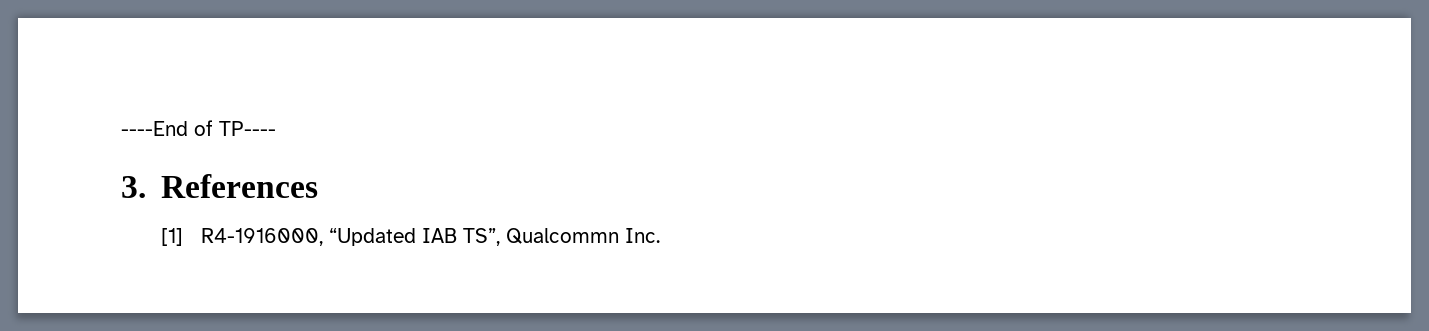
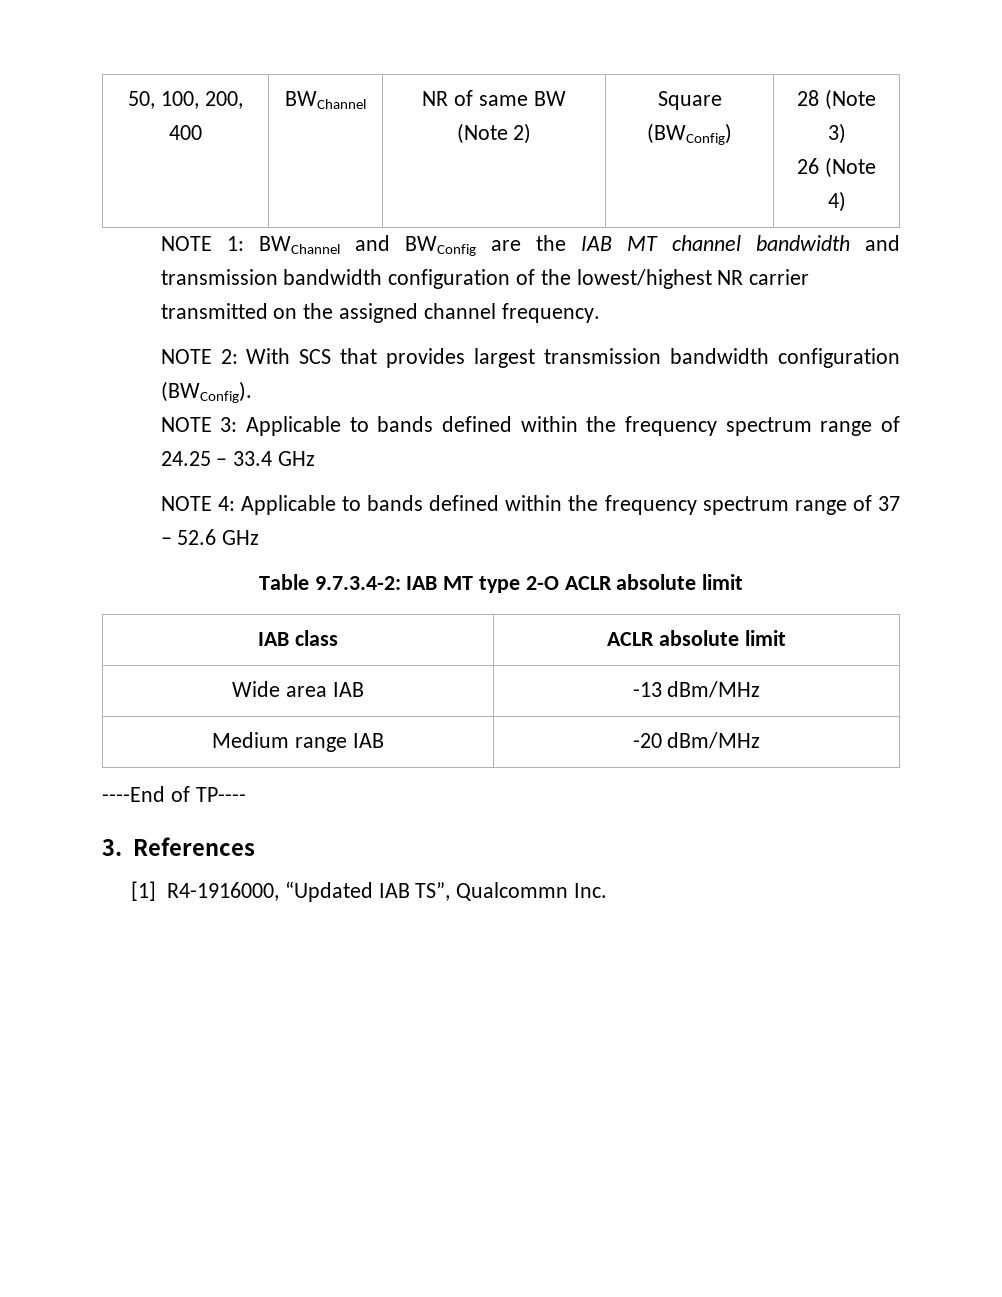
(121, 128) none -> [128,91,243,109] [169,125,202,140] [285,91,366,109] [422,90,566,106] [456,123,532,144] [657,91,722,110] [647,123,732,145] [797,89,876,110] [827,123,846,144] [797,157,876,178] [827,191,846,212] [160,235,900,256] [160,269,810,289] [160,303,600,323] [160,348,900,368] [160,381,252,403] [160,416,901,436] [160,451,315,466] [160,495,901,515] [160,529,260,545] [258,574,744,593] [258,630,338,646] [607,630,786,646] [232,681,364,697] [632,681,761,698] [212,732,384,752] [632,732,761,749] 50, 100, 200, 400 | BWChannel | NR of same BW (Note 2) | Square (BWConfig) | 28 (Note 3) // 26 (Note 4) // NOTE 1: BWChannel and BWConfig are the IAB MT channel bandwidth and transmission bandwidth configuration of the lowest/highest NR carrier transmitted on the assigned channel frequency. // NOTE 2: With SCS that provides largest transmission bandwidth configuration (BWConfig). // NOTE 3: Applicable to bands defined within the frequency spectrum range of 24.25 – 33.4 GHz // NOTE 4: Applicable to bands defined within the frequency spectrum range of 37 – 52.6 GHz // Table 9.7.3.4-2: IAB MT type 2-O ACLR absolute limit // IAB class | ACLR absolute limit // Wide area IAB | -13 dBm/MHz // Medium range IAB | -20 dBm/MHz //

